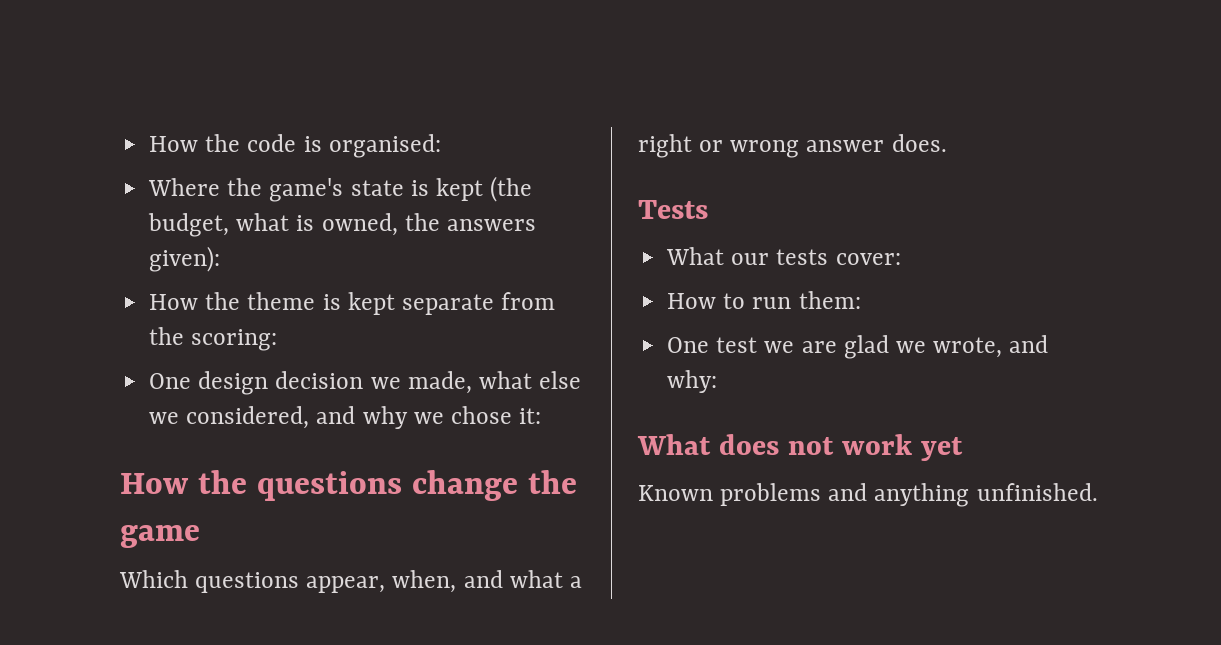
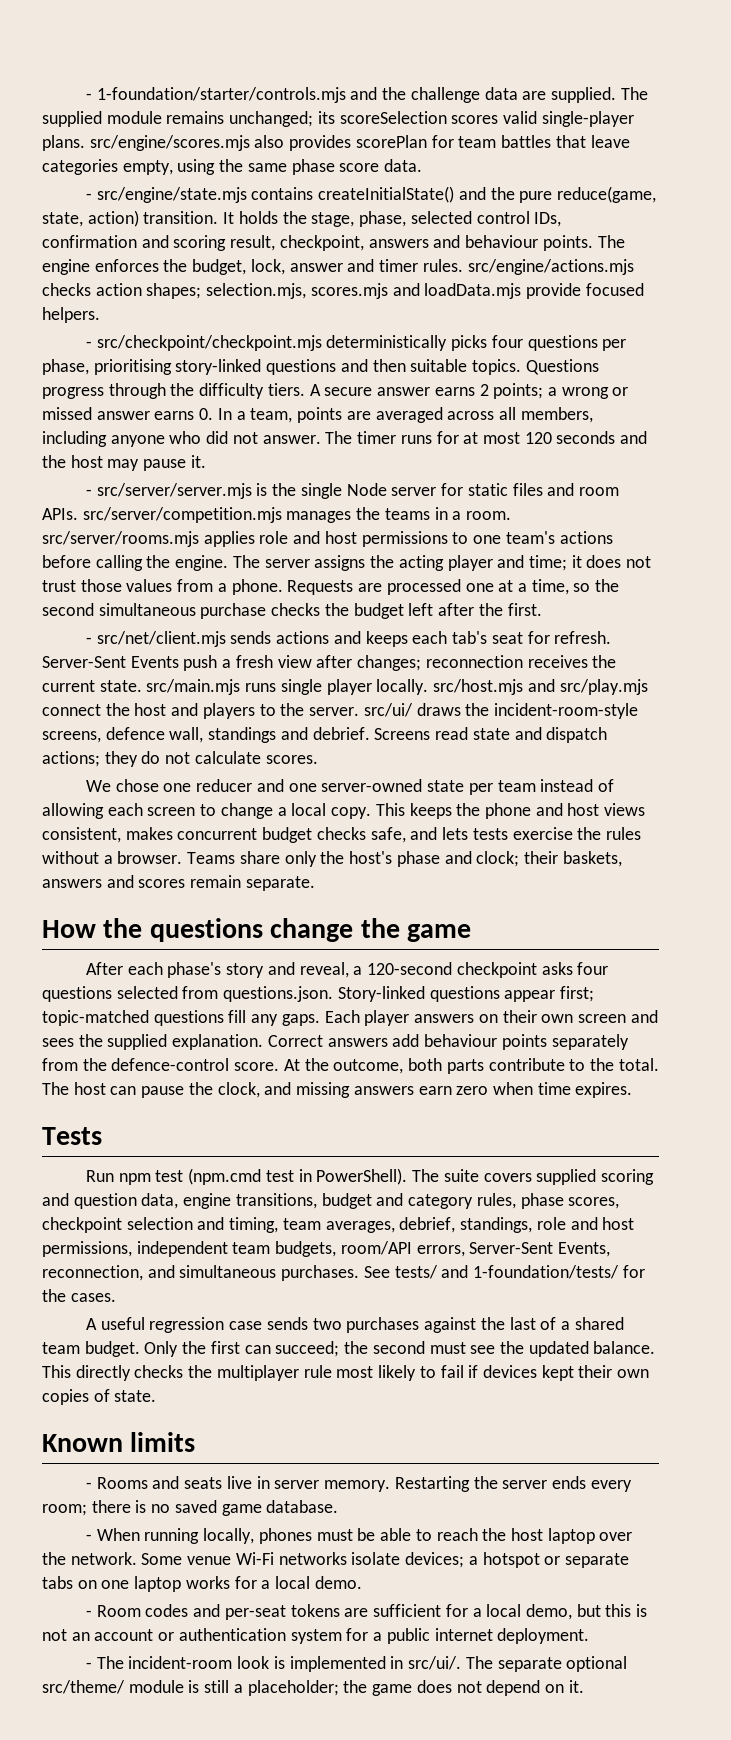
[149,134,441,158] [148,176,533,202] [148,213,536,237] [149,246,221,272] [149,292,556,315] [149,327,278,351] [149,371,582,395] [149,406,542,429] How the code is organised: // Where the game's state is kept (the budget, what is owned, the answers given): // How the theme is kept separate from the scoring: // One design decision we made, what else we considered, and why we chose it: -> [86,87,648,103] [42,111,634,127] [42,135,630,151] [42,159,423,175] [86,186,657,203] [42,210,562,227] [42,235,625,251] [42,259,634,275] [42,283,644,299] [42,307,100,323] [86,335,627,351] [42,359,599,375] [42,383,629,399] [42,407,593,423] [42,431,648,447] [42,455,206,471] [86,483,619,499] [42,507,512,523] [42,531,613,547] [42,555,652,571] [42,579,620,595] [42,603,542,619] [86,631,612,647] [42,655,617,671] [42,679,648,695] [42,703,638,719] [42,727,608,743] [42,751,318,767] [86,779,614,795] [42,803,646,819] [42,827,641,843] [42,851,622,867] [42,875,315,891] - 1-foundation/starter/controls.mjs and the challenge data are supplied. The supplied module remains unchanged; its scoreSelection scores valid single-player plans. src/engine/scores.mjs also provides scorePlan for team battles that leave categories empty, using the same phase score data. // - src/engine/state.mjs contains createInitialState() and the pure reduce(game, state, action) transition. It holds the stage, phase, selected control IDs, confirmation and scoring result, checkpoint, answers and behaviour points. The engine enforces the budget, lock, answer and timer rules. src/engine/actions.mjs checks action shapes; selection.mjs, scores.mjs and loadData.mjs provide focused helpers. // - src/checkpoint/checkpoint.mjs deterministically picks four questions per phase, prioritising story-linked questions and then suitable topics. Questions progress through the difficulty tiers. A secure answer earns 2 points; a wrong or missed answer earns 0. In a team, points are averaged across all members, including anyone who did not answer. The timer runs for at most 120 seconds and the host may pause it. // - src/server/server.mjs is the single Node server for static files and room APIs. src/server/competition.mjs manages the teams in a room. src/server/rooms.mjs applies role and host permissions to one team's actions before calling the engine. The server assigns the acting player and time; it does not trust those values from a phone. Requests are processed one at a time, so the second simultaneous purchase checks the budget left after the first. // - src/net/client.mjs sends actions and keeps each tab's seat for refresh. Server-Sent Events push a fresh view after changes; reconnection receives the current state. src/main.mjs runs single player locally. src/host.mjs and src/play.mjs connect the host and players to the server. src/ui/ draws the incident-room-style screens, defence wall, standings and debrief. Screens read state and dispatch actions; they do not calculate scores. // We chose one reducer and one server-owned state per team instead of allowing each screen to change a local copy. This keeps the phone and host views consistent, makes concurrent budget checks safe, and lets tests exercise the rules without a browser. Teams share only the host's phase and clock; their baskets, answers and scores remain separate.
[119,570,582,593] [638,134,947,158] [638,200,708,219] [666,247,901,265] [667,291,861,309] [667,335,1049,359] [667,370,718,393] [637,434,963,461] [638,483,1098,507] Which questions appear, when, and what a right or wrong answer does. // Tests // What our tests cover: // How to run them: // One test we are glad we wrote, and why: // What does not work yet // Known problems and anything unfinished. -> [86,962,609,978] [42,986,595,1002] [42,1010,658,1026] [42,1034,629,1050] [42,1058,659,1074] [42,1082,633,1098] [42,1127,102,1145] [86,1168,654,1185] [42,1193,620,1209] [42,1217,635,1233] [42,1241,611,1257] [42,1265,645,1281] [42,1289,116,1302] [86,1317,624,1333] [42,1341,656,1357] [42,1365,650,1381] [42,1389,157,1405] [42,1432,196,1452] [86,1476,632,1492] [42,1500,339,1516] [86,1528,633,1544] [42,1552,629,1568] [42,1576,362,1592] [86,1604,648,1620] [42,1628,590,1644] [86,1656,628,1672] [42,1680,584,1696] After each phase's story and reveal, a 120-second checkpoint asks four questions selected from questions.json. Story-linked questions appear first; topic-matched questions fill any gaps. Each player answers on their own screen and sees the supplied explanation. Correct answers add behaviour points separately from the defence-control score. At the outcome, both parts contribute to the total. The host can pause the clock, and missing answers earn zero when time expires. // Tests // Run npm test (npm.cmd test in PowerShell). The suite covers supplied scoring and question data, engine transitions, budget and category rules, phase scores, checkpoint selection and timing, team averages, debrief, standings, role and host permissions, independent team budgets, room/API errors, Server-Sent Events, reconnection, and simultaneous purchases. See tests/ and 1-foundation/tests/ for the cases. // A useful regression case sends two purchases against the last of a shared team budget. Only the first can succeed; the second must see the updated balance. This directly checks the multiplayer rule most likely to fail if devices kept their own copies of state. // Known limits // - Rooms and seats live in server memory. Restarting the server ends every room; there is no saved game database. // - When running locally, phones must be able to reach the host laptop over the network. Some venue Wi-Fi networks isolate devices; a hotspot or separate tabs on one laptop works for a local demo. // - Room codes and per-seat tokens are sufficient for a local demo, but this is not an account or authentication system for a public internet deployment. // - The incident-room look is implemented in src/ui/. The separate optional src/theme/ module is still a placeholder; the game does not depend on it.

